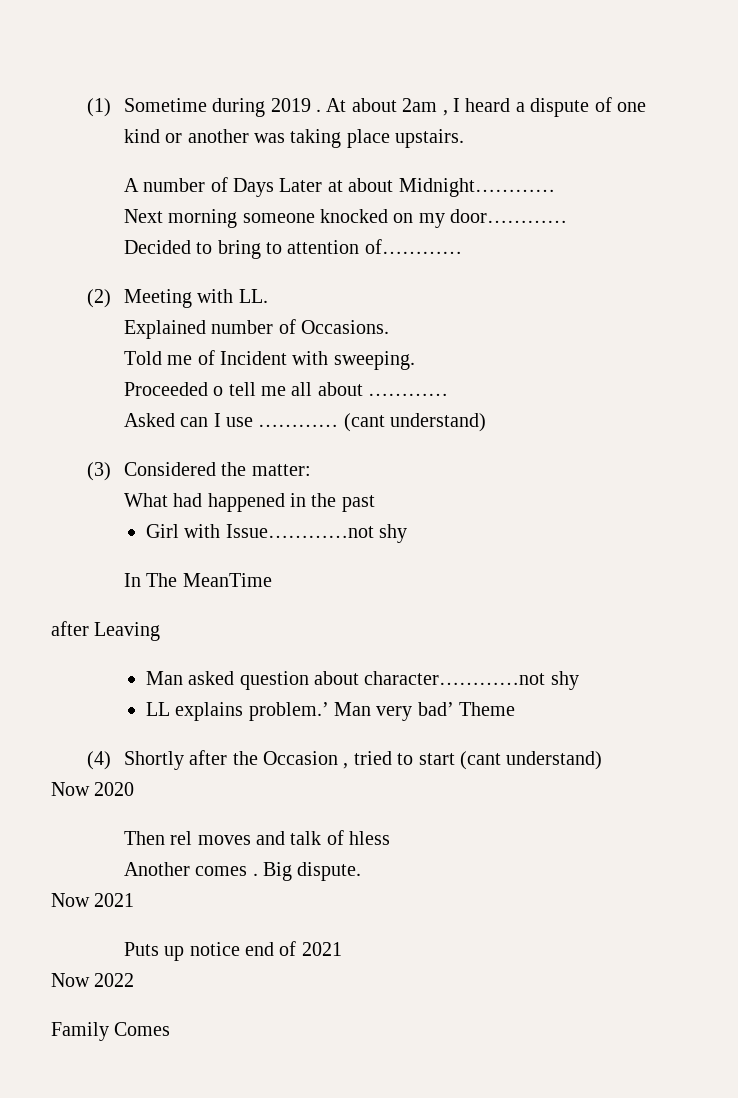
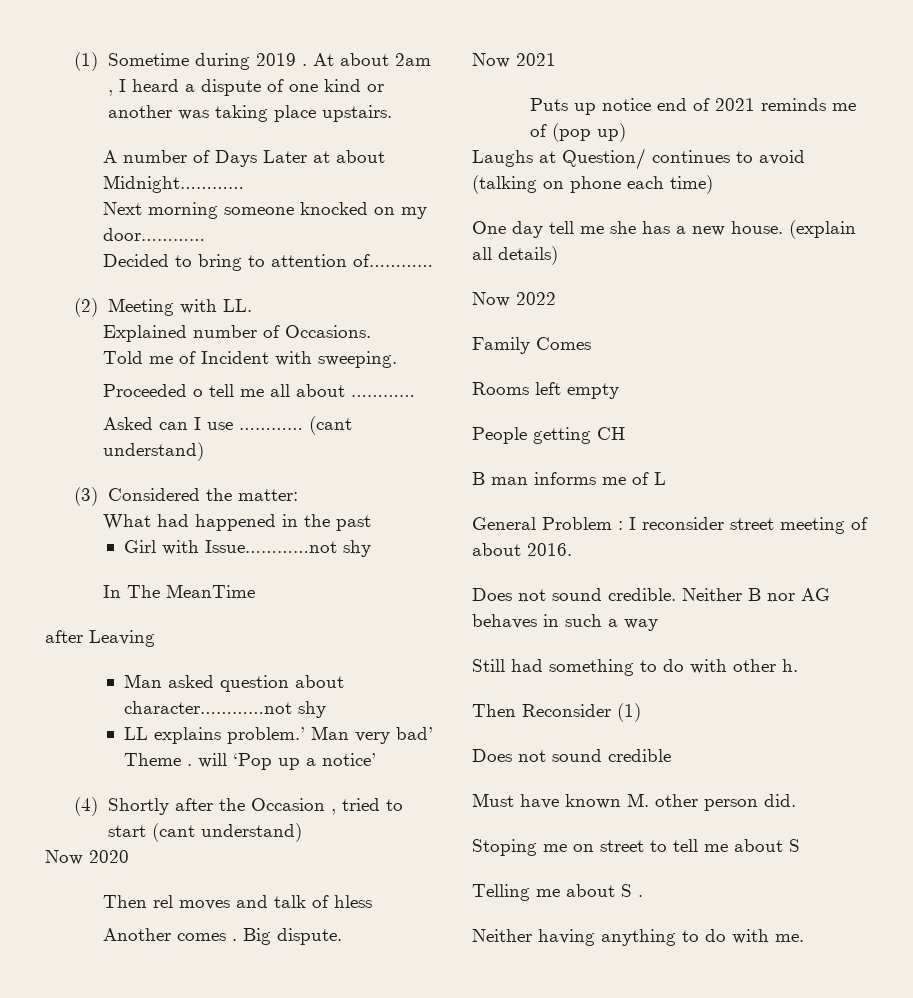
(516, 709) none -> [186,753,376,770] . will ‘Pop up a notice’
[51,973,135,987] [51,1022,171,1041] // Now 2022 // Family Comes -> [760,98,856,111] [529,123,626,142] [472,148,805,170] [472,175,713,194] [472,220,856,239] [472,246,558,265] [472,292,556,307] [472,337,591,354] [472,382,619,399] [472,427,625,444] [472,472,666,485] [472,517,868,534] [472,543,572,556] [472,588,830,601] [472,614,658,631] [472,659,798,676] [472,703,641,722] [472,749,671,762] [472,793,796,811] [472,839,800,856] [472,884,643,901] [472,929,804,946] reminds me of (pop up) // Laughs at Question/ continues to avoid (talking on phone each time) // One day tell me she has a new house. (explain all details) // Now 2022 // Family Comes // Rooms left empty // People getting CH // B man informs me of L // General Problem : I reconsider street meeting of about 2016. // Does not sound credible. Neither B nor AG behaves in such a way // Still had something to do with other h. // Then Reconsider (1) // Does not sound credible // Must have known M. other person did. // Stoping me on street to tell me about S // Telling me about S . // Neither having anything to do with me.

